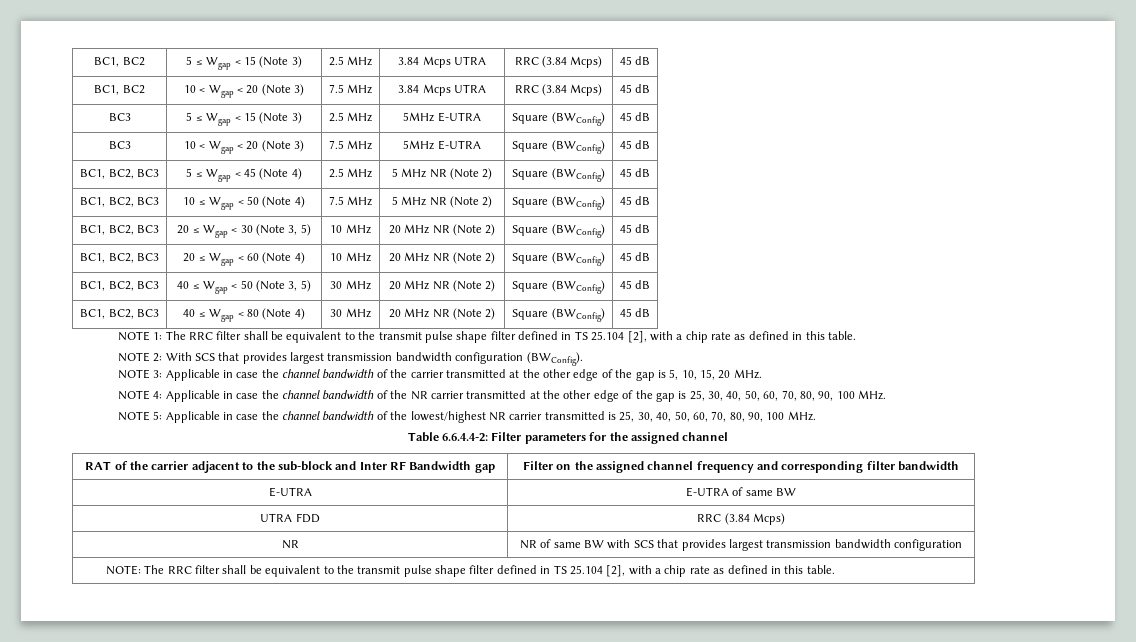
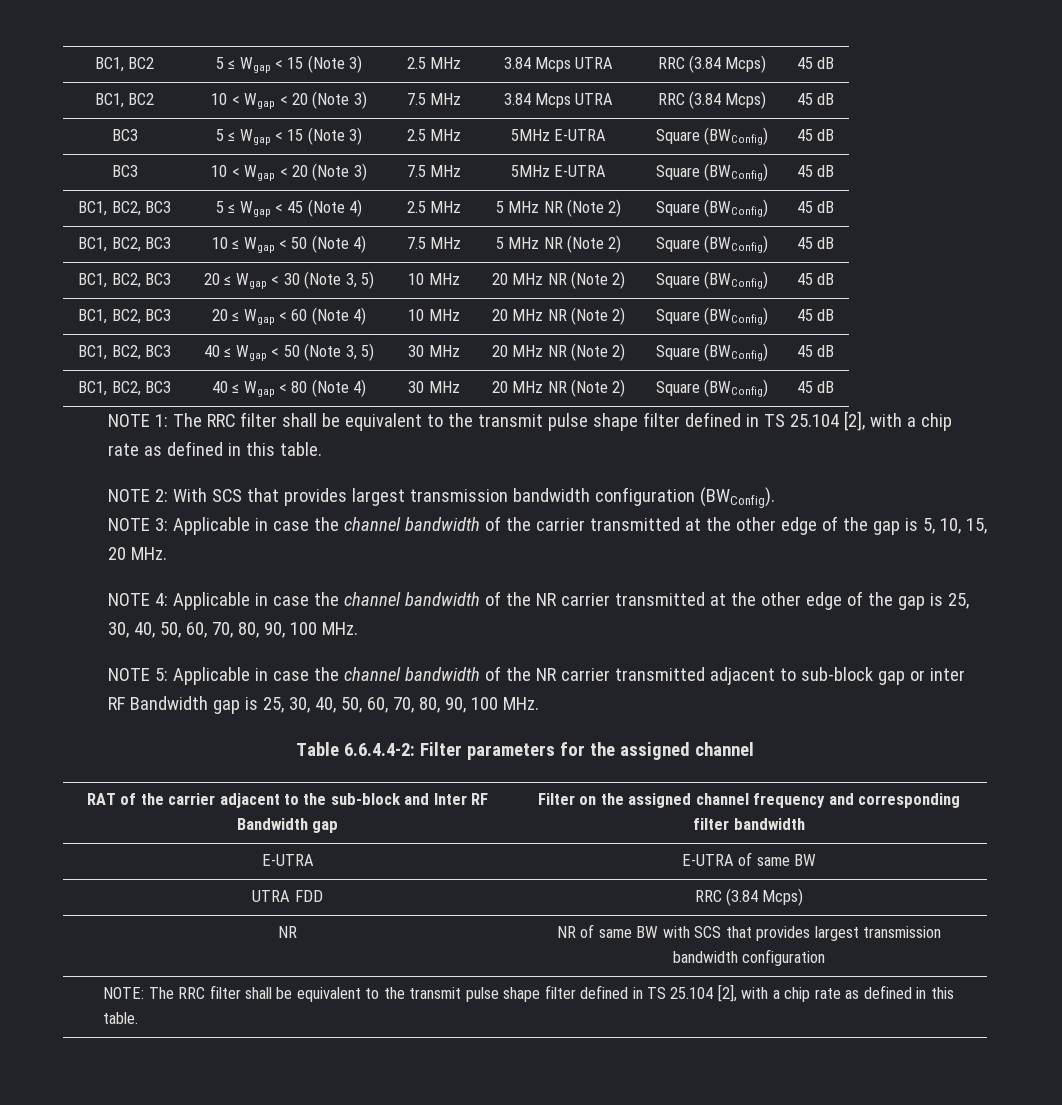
[410,411,605,423] lowest/highest NR carrier transmitted -> [536,667,966,685] [108,696,241,714] NR carrier transmitted adjacent to sub-block gap or inter RF Bandwidth gap

